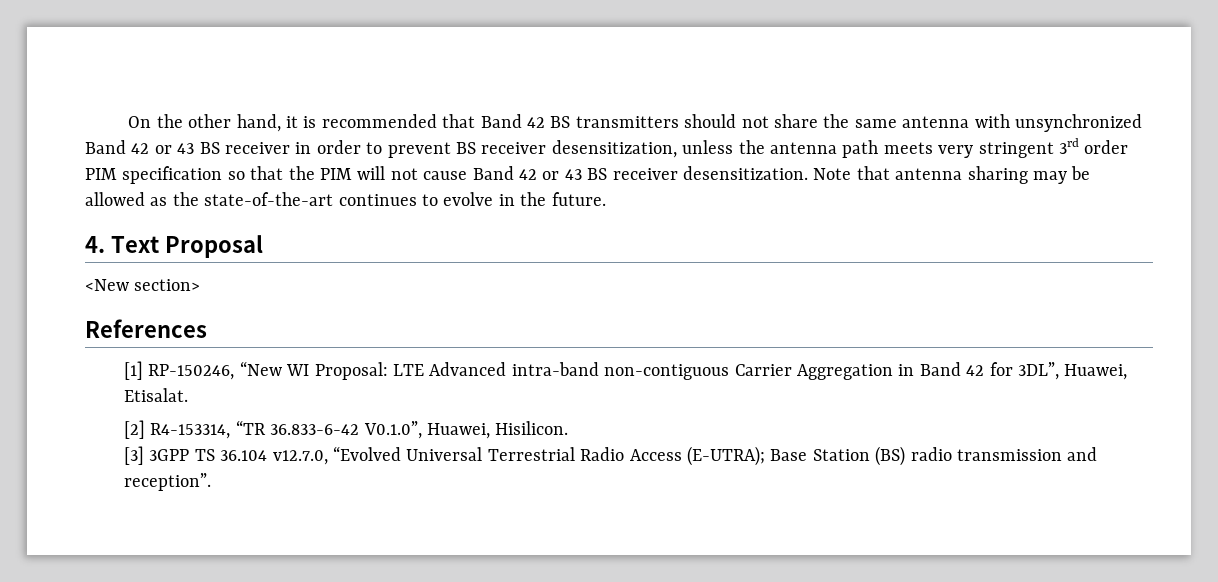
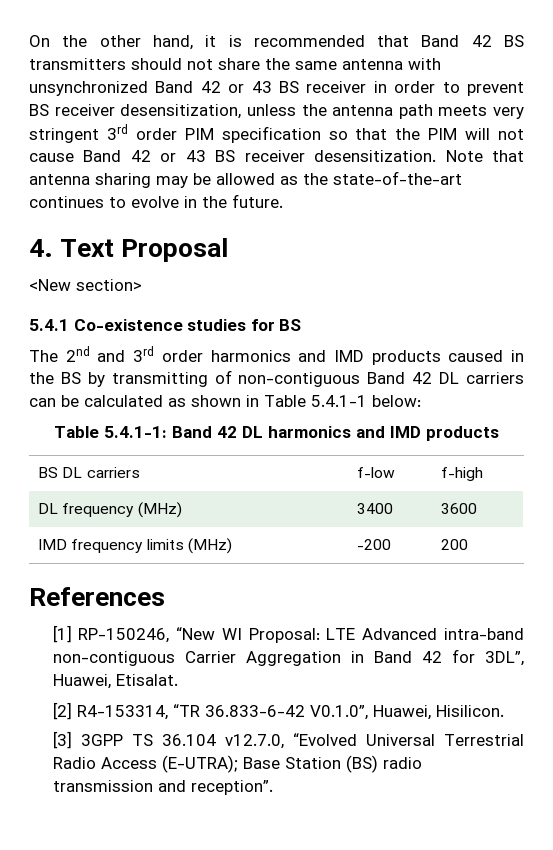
(201, 285) none -> [29,319,302,331] [29,346,524,365] [29,370,525,387] [29,395,421,407] [54,426,499,441] [38,467,140,478] [357,467,396,478] [441,467,484,481] [38,502,182,518] [357,503,394,514] [441,503,478,514] [38,538,232,554] [357,539,392,550] [441,539,469,550] // 5.4.1 Co-existence studies for BS // The 2nd and 3rd order harmonics and IMD products caused in the BS by transmitting of non-contiguous Band 42 DL carriers can be calculated as shown in Table 5.4.1-1 below: // Table 5.4.1-1: Band 42 DL harmonics and IMD products // BS DL carriers | f-low | f-high // DL frequency (MHz) | 3400 | 3600 // IMD frequency limits (MHz) | -200 | 200

